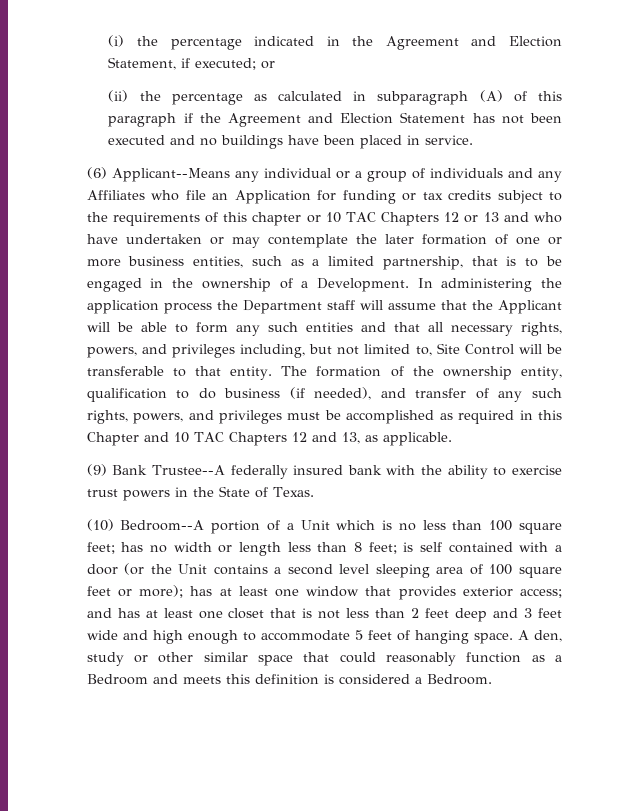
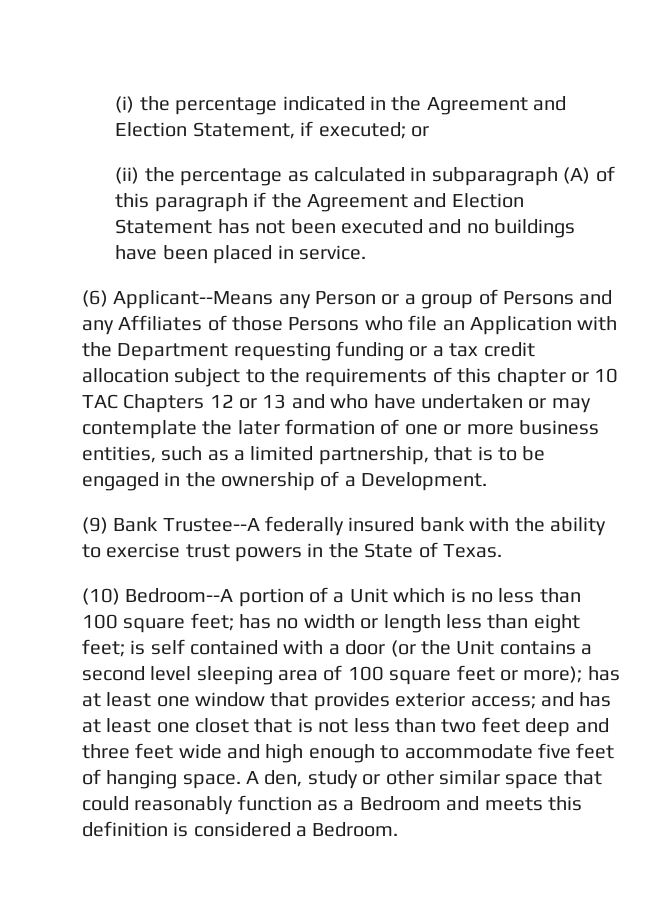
[263,168,331,178] individual -> [314,291,376,305] Person
[429,168,503,178] individuals -> [502,291,574,305] Persons
(145, 195) none -> [207,315,360,331] of those Persons
[317,190,492,204] for funding or tax credits -> [577,316,618,331] [81,341,535,361] [81,368,169,383] with the Department requesting funding or a tax credit allocation
[417,278,562,292] [86,300,563,314] [86,322,562,336] [86,343,562,358] [86,366,563,380] [86,387,562,402] [86,410,562,424] [86,432,452,446] In administering the application process the Department staff will assume that the Applicant will be able to form any such entities and that all necessary rights, powers, and privileges including, but not limited to, Site Control will be transferable to that entity. The formation of the ownership entity, qualification to do business (if needed), and transfer of any such rights, powers, and privileges must be accomplished as required in this Chapter and 10 TAC Chapters 12 and 13, as applicable. -> (488, 481) none
[354,542,363,552] 8 -> [533,614,580,633] eight
[411,608,420,618] 2 -> [441,719,477,733] two
[524,608,533,618] 3 -> [81,744,130,759] three
[354,630,363,640] 5 -> [537,743,571,759] five

